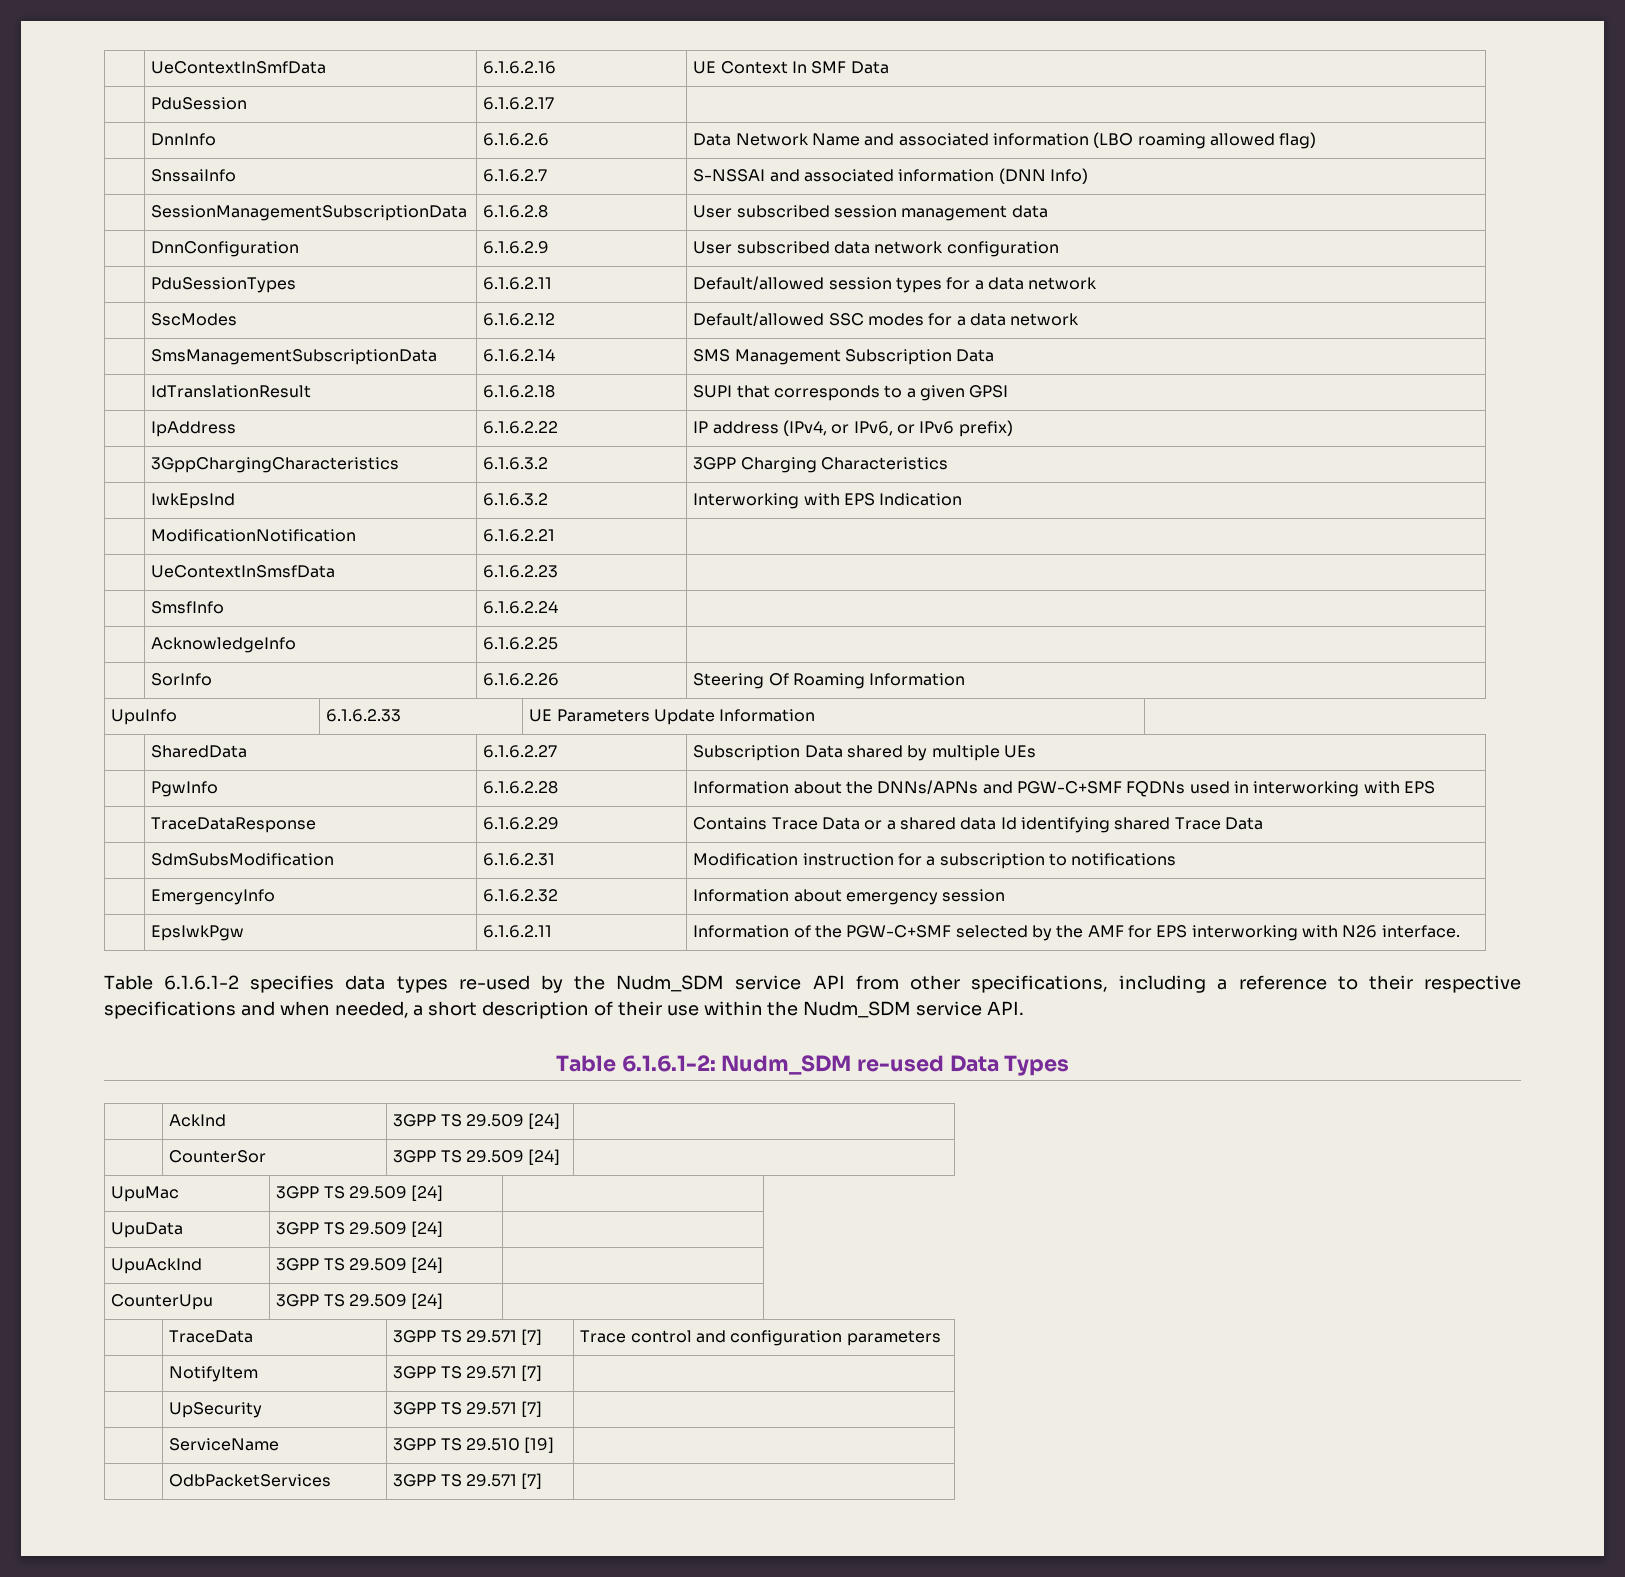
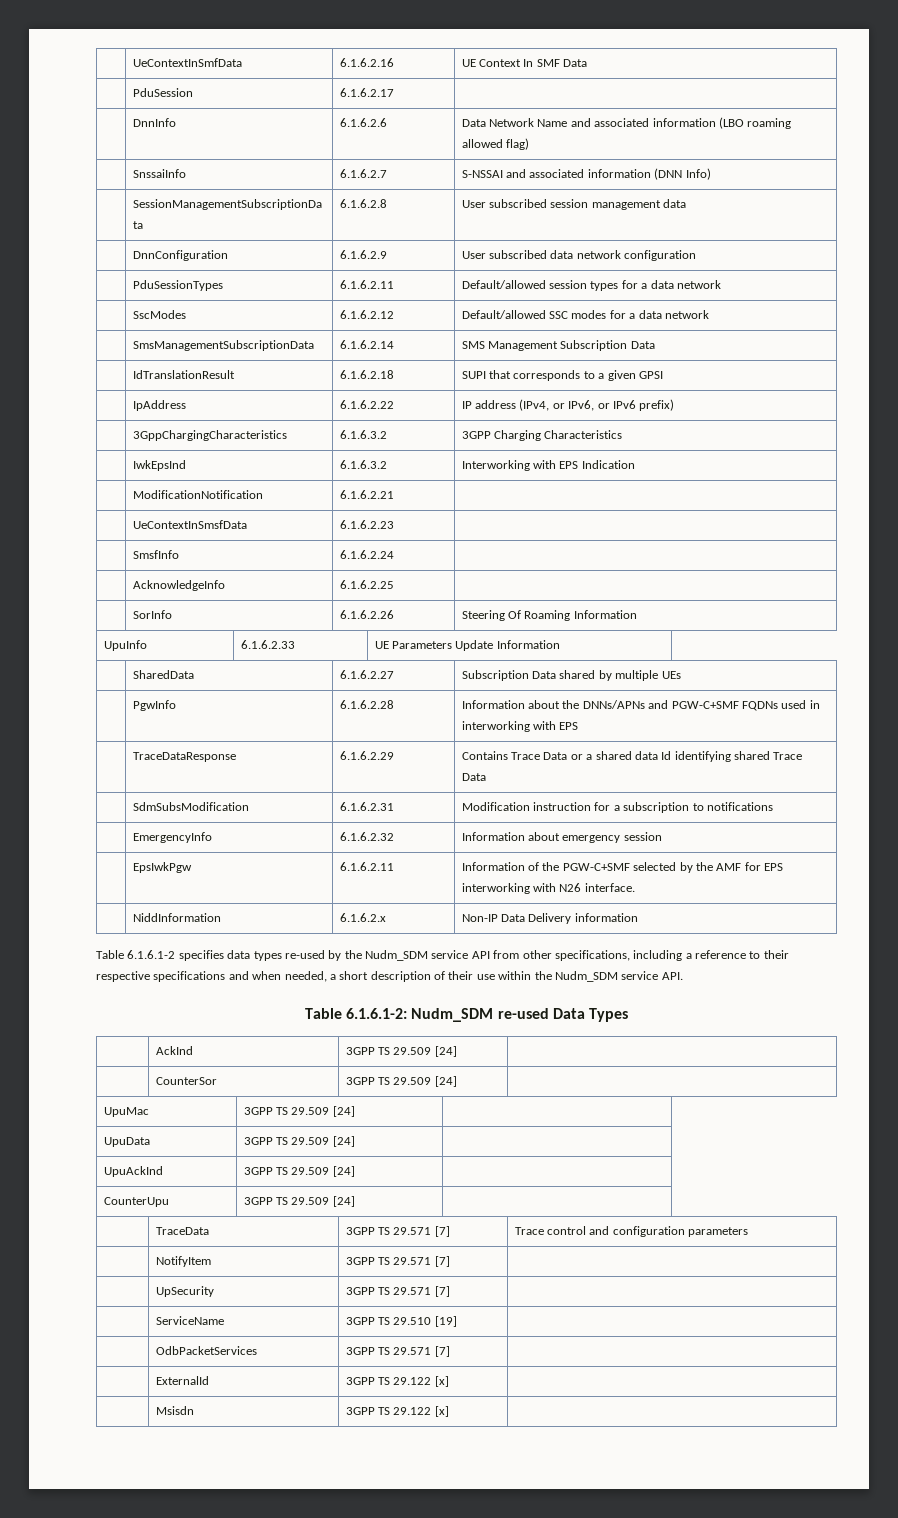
(1460, 931) none -> [132,913,221,922] [339,913,386,922] [461,913,638,924] // | NiddInformation | 6.1.6.2.x | Non-IP Data Delivery information
(543, 1481) none -> [155,1376,209,1385] [345,1376,449,1387] [155,1406,194,1415] [345,1406,449,1417] // | ExternalId | 3GPP TS 29.122 [x] | // | Msisdn | 3GPP TS 29.122 [x] |

